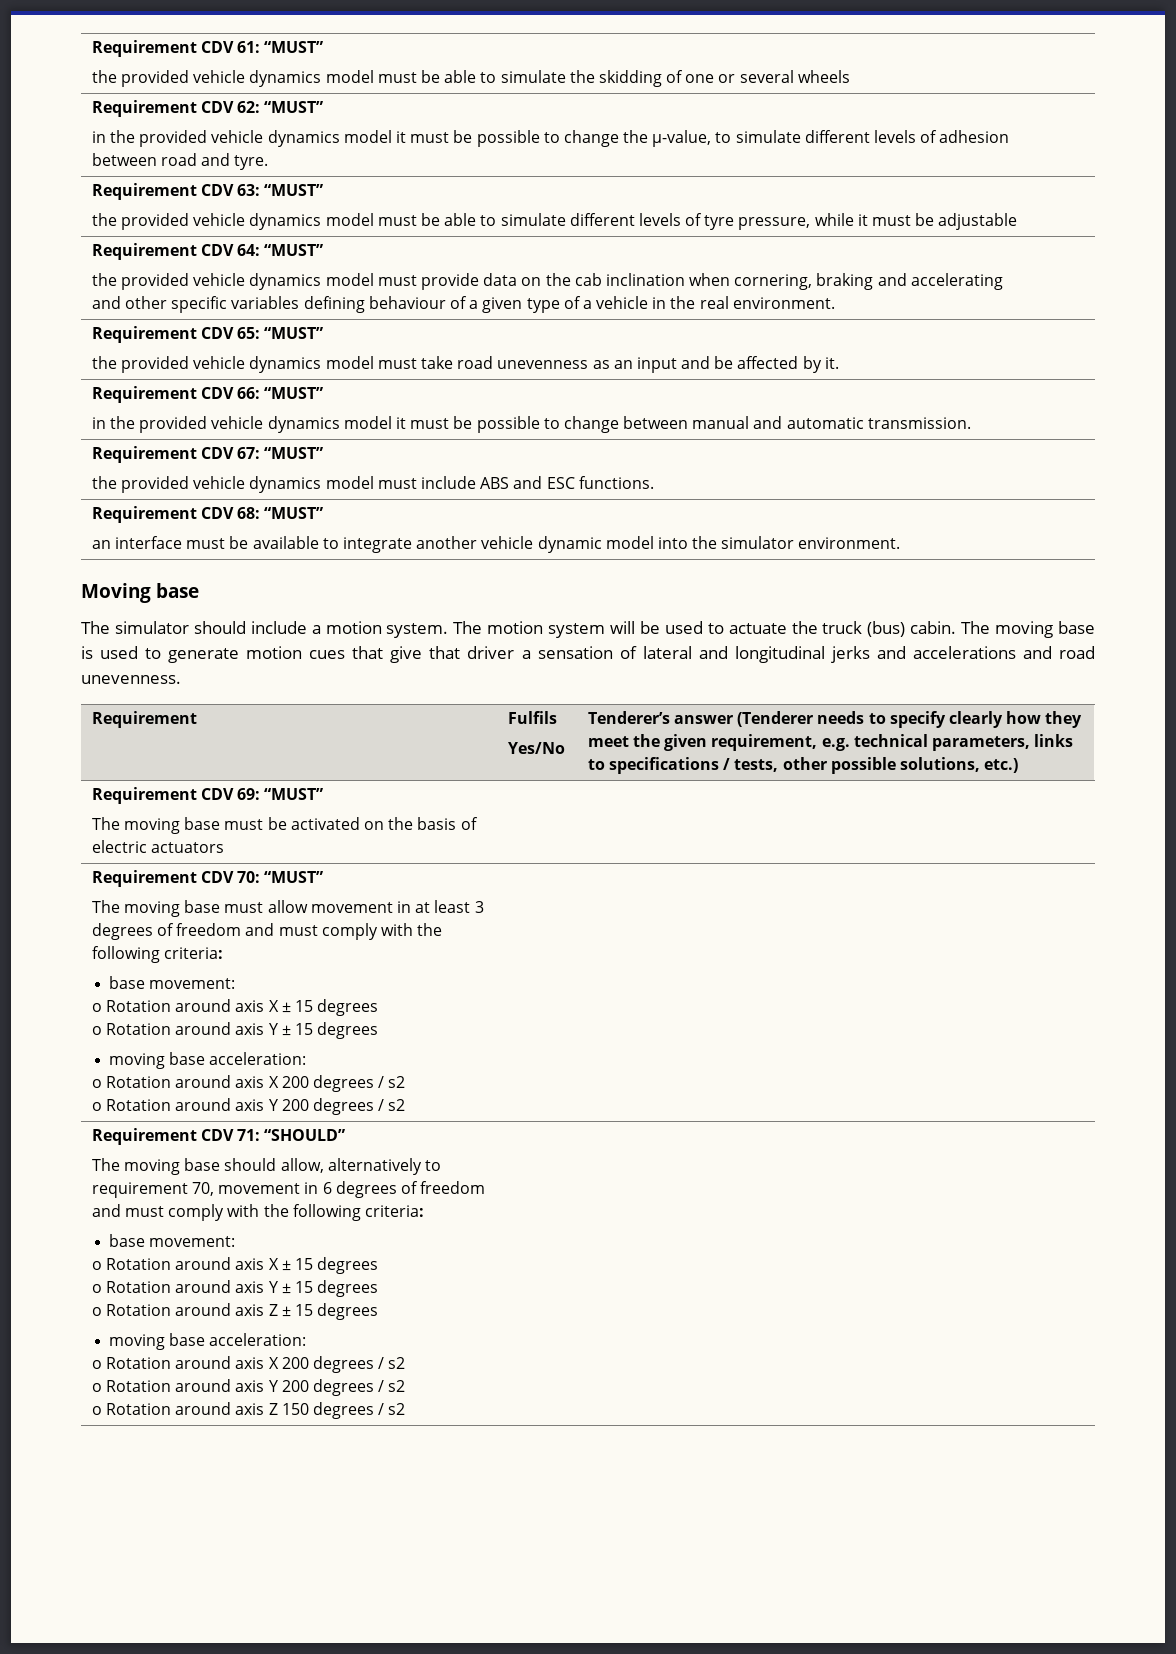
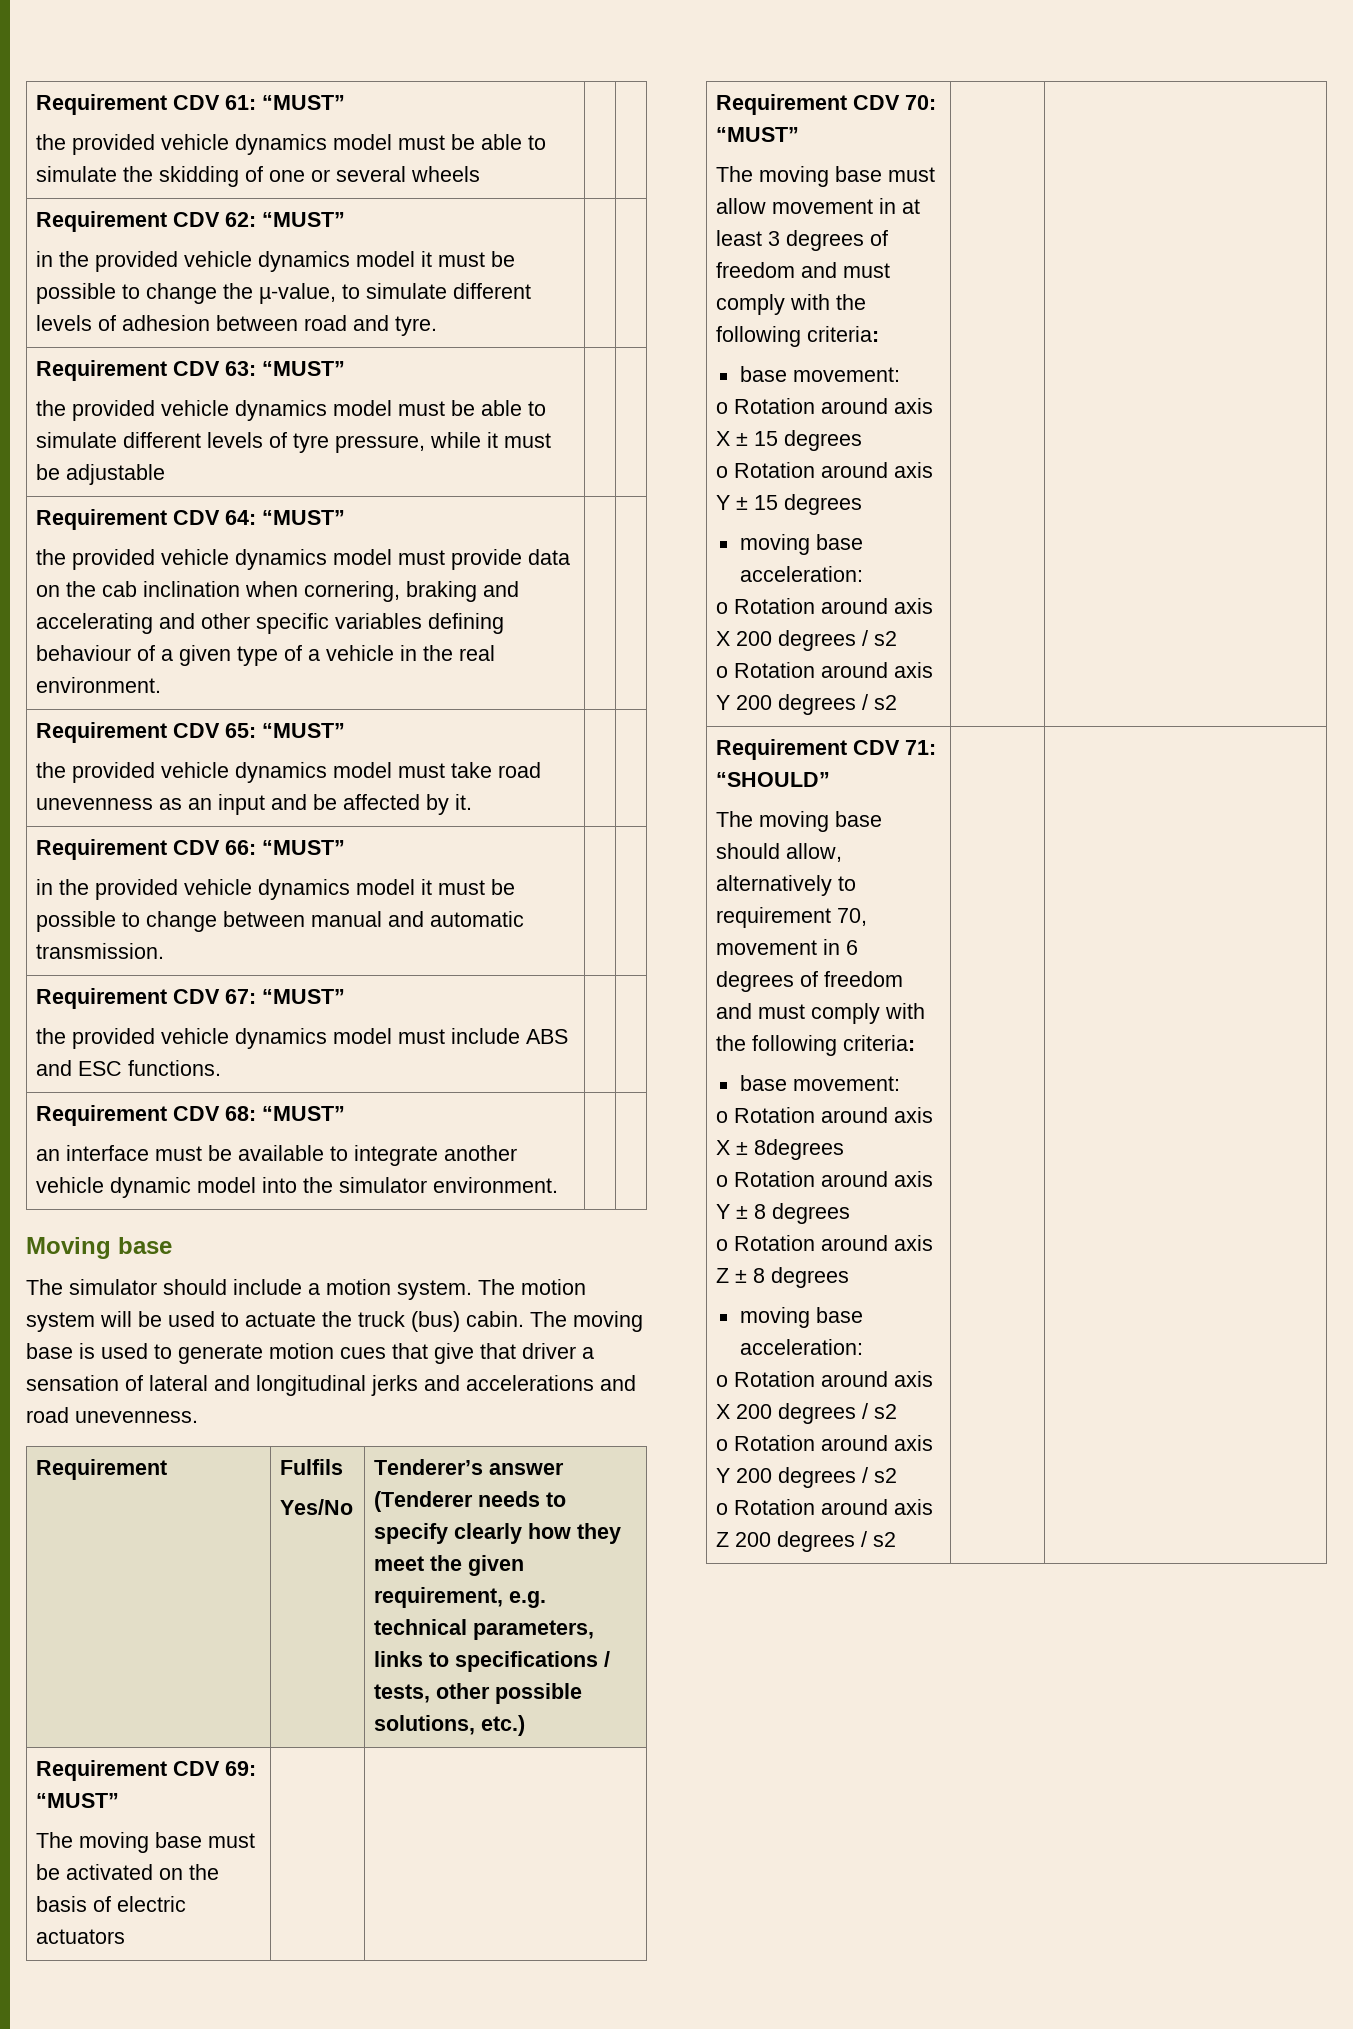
[294,1257,379,1274] [91,1280,313,1294] 15 degrees // o Rotation around axis Y ± 15 -> [754,1139,845,1160] [716,1171,934,1187] [716,1204,767,1219] 8degrees // o Rotation around axis Y ± 8
[294,1304,313,1316] 15 -> [753,1268,766,1283] 8
[281,1403,309,1415] 150 -> [735,1532,772,1547] 200

